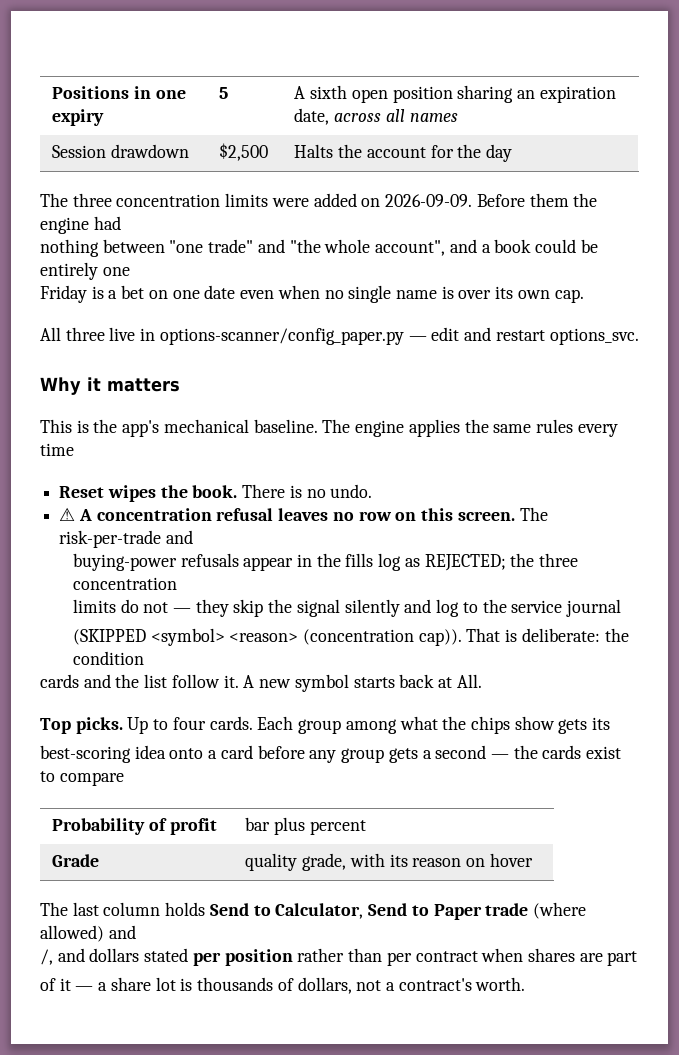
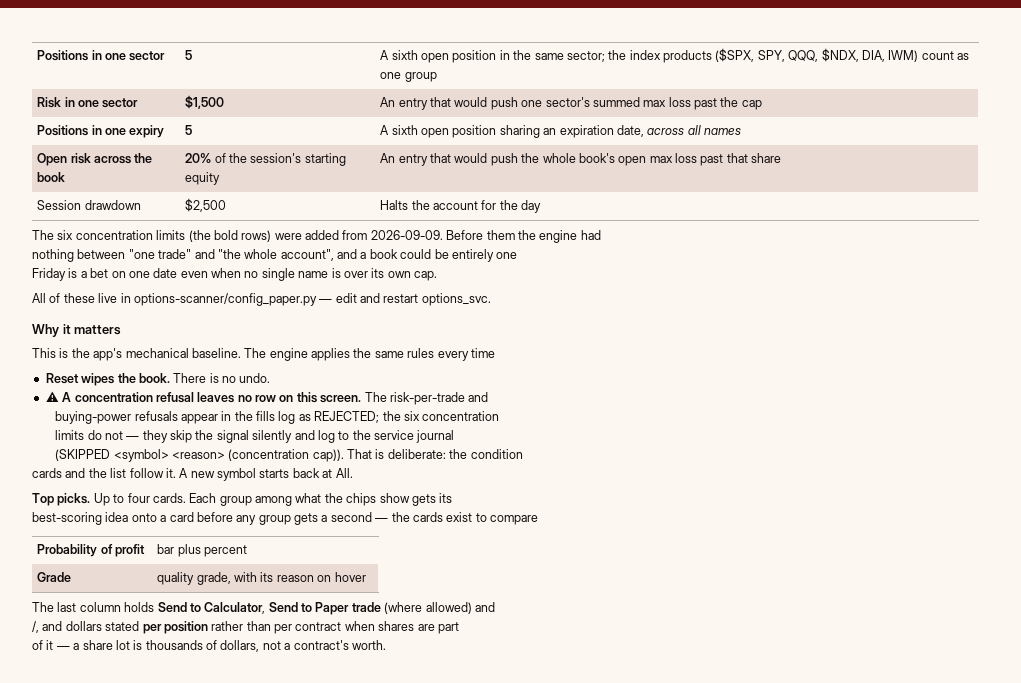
[52,86,186,99] Positions in one -> [37,50,166,61] [185,50,193,60] [380,48,970,63] [380,72,437,82] [37,97,139,108] [185,95,225,109] [380,97,762,110] [37,125,127,136] Positions in one sector | 5 | A sixth open position in the same sector; the index products ($SPX, SPY, QQQ, $NDX, DIA, IWM) count as one group // Risk in one sector | $1,500 | An entry that would push one sector's summed max loss past the cap // Positions in one
(458, 117) none -> [37,153,153,166] [37,172,66,182] [185,153,346,166] [185,172,221,185] [380,153,782,166] // Open risk across the book | 20% of the session's starting equity | An entry that would push the whole book's open max loss past that share
[72,193,112,207] three -> [57,230,74,240] six
(269, 200) none -> [188,230,272,242] (the bold rows)
[361,198,381,207] on -> [342,230,368,240] from
[65,327,105,341] three -> [49,293,95,303] of these
[539,553,579,567] three -> [403,411,420,421] six

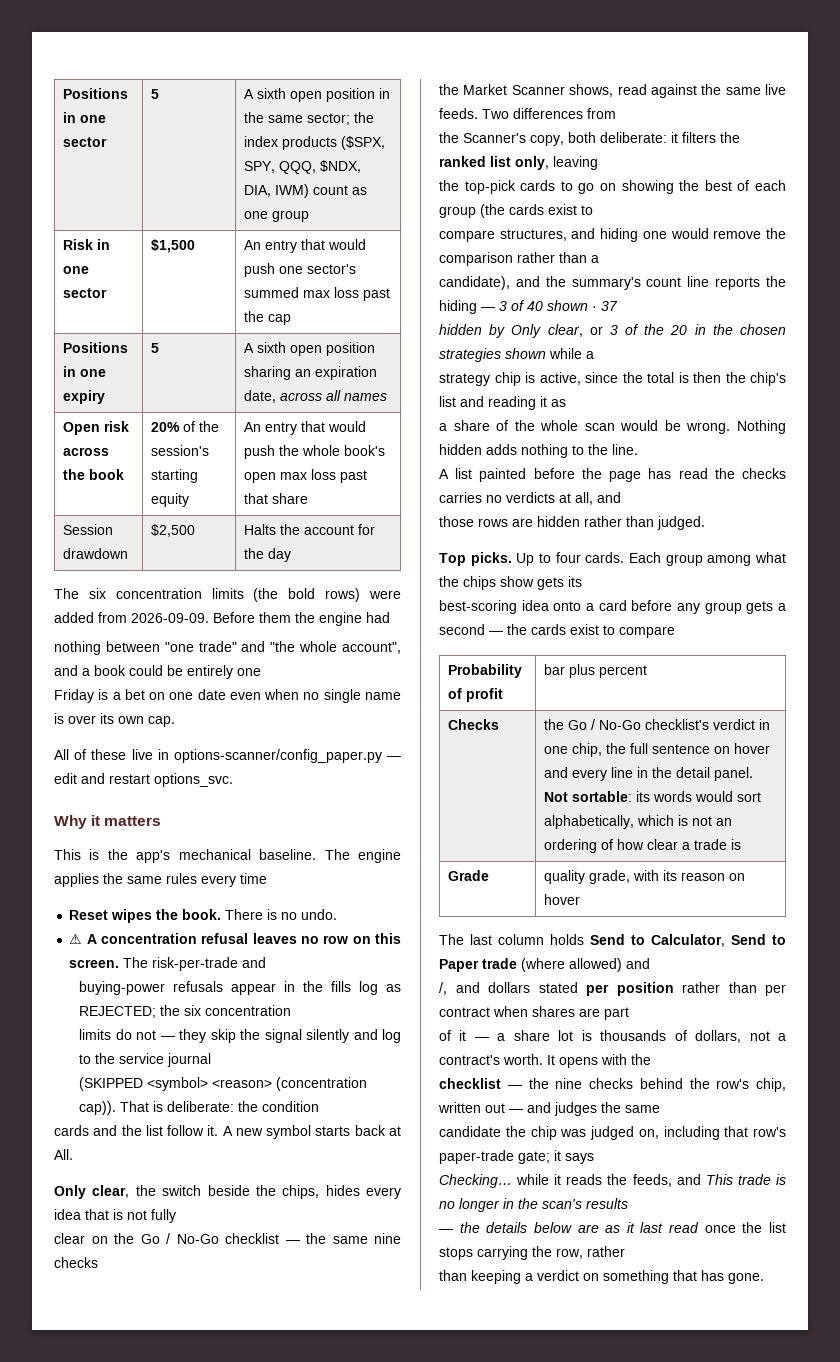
(353, 473) none -> [54,1185,401,1199] [54,1209,176,1223] [54,1233,401,1244] [54,1257,98,1268] [439,84,786,98] [439,108,616,119] [439,132,740,146] [439,156,598,170] [439,180,786,194] [439,204,593,218] [439,228,786,242] [439,252,599,266] [439,276,786,290] [439,300,618,314] [439,324,786,338] [439,348,594,362] [439,372,786,386] [439,396,566,410] [439,420,786,434] [439,444,638,458] [439,468,786,482] [439,492,621,505] [439,516,705,530] // Only clear, the switch beside the chips, hides every idea that is not fully // clear on the Go / No-Go checklist — the same nine checks // the Market Scanner shows, read against the same live feeds. Two differences from // the Scanner's copy, both deliberate: it filters the ranked list only, leaving // the top-pick cards to go on showing the best of each group (the cards exist to // compare structures, and hiding one would remove the comparison rather than a // candidate), and the summary's count line reports the hiding — 3 of 40 shown · 37 // hidden by Only clear, or 3 of the 20 in the chosen strategies shown while a // strategy chip is active, since the total is then the chip's list and reading it as // a share of the whole scan would be wrong. Nothing hidden adds nothing to the line. // A list painted before the page has read the checks carries no verdicts at all, and // those rows are hidden rather than judged.
(248, 551) none -> [448,719,500,730] [544,719,771,730] [544,743,771,757] [544,767,754,781] [544,791,762,802] [544,815,733,829] [544,839,742,853] // Checks | the Go / No-Go checklist's verdict in one chip, the full sentence on hover and every line in the detail panel. Not sortable: its words would sort alphabetically, which is not an ordering of how clear a trade is
(386, 645) none -> [547,1054,651,1068] [439,1078,786,1092] [438,1102,660,1116] [439,1126,786,1140] [439,1150,594,1164] [439,1174,786,1188] [439,1198,628,1212] [438,1222,786,1233] [439,1246,625,1260] [439,1270,764,1284] It opens with the // checklist — the nine checks behind the row's chip, written out — and judges the same // candidate the chip was judged on, including that row's paper-trade gate; it says // Checking… while it reads the feeds, and This trade is no longer in the scan's results // — the details below are as it last read once the list stops carrying the row, rather // than keeping a verdict on something that has gone.

